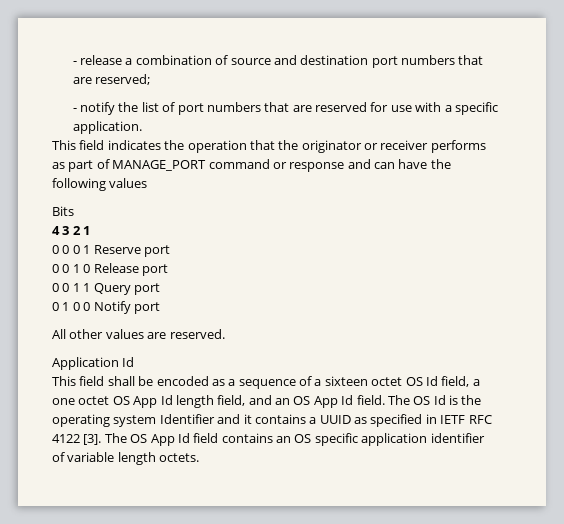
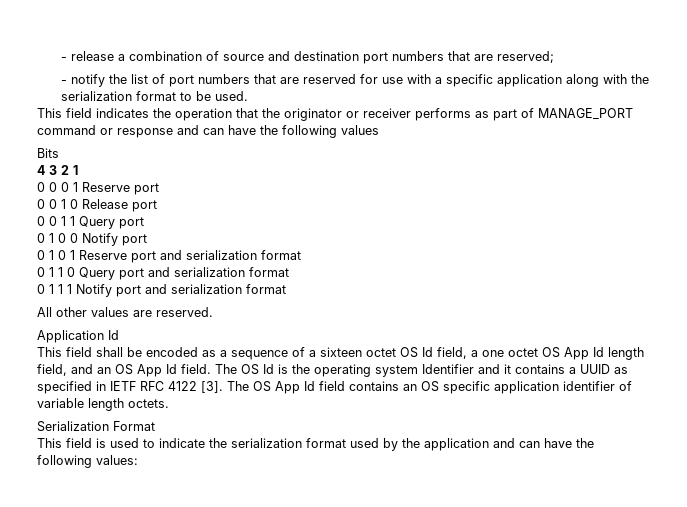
[72,121,142,134] application. -> [496,74,649,87] [60,91,248,101] application along with the serialization format to be used.
(160, 308) none -> [37,250,301,263] [37,267,289,280] [37,284,286,297] // 0 1 0 1 Reserve port and serialization format // 0 1 1 0 Query port and serialization format // 0 1 1 1 Notify port and serialization format
(200, 457) none -> [37,421,155,432] [37,438,594,451] [37,455,138,468] // Serialization Format // This field is used to indicate the serialization format used by the application and can have the following values:

